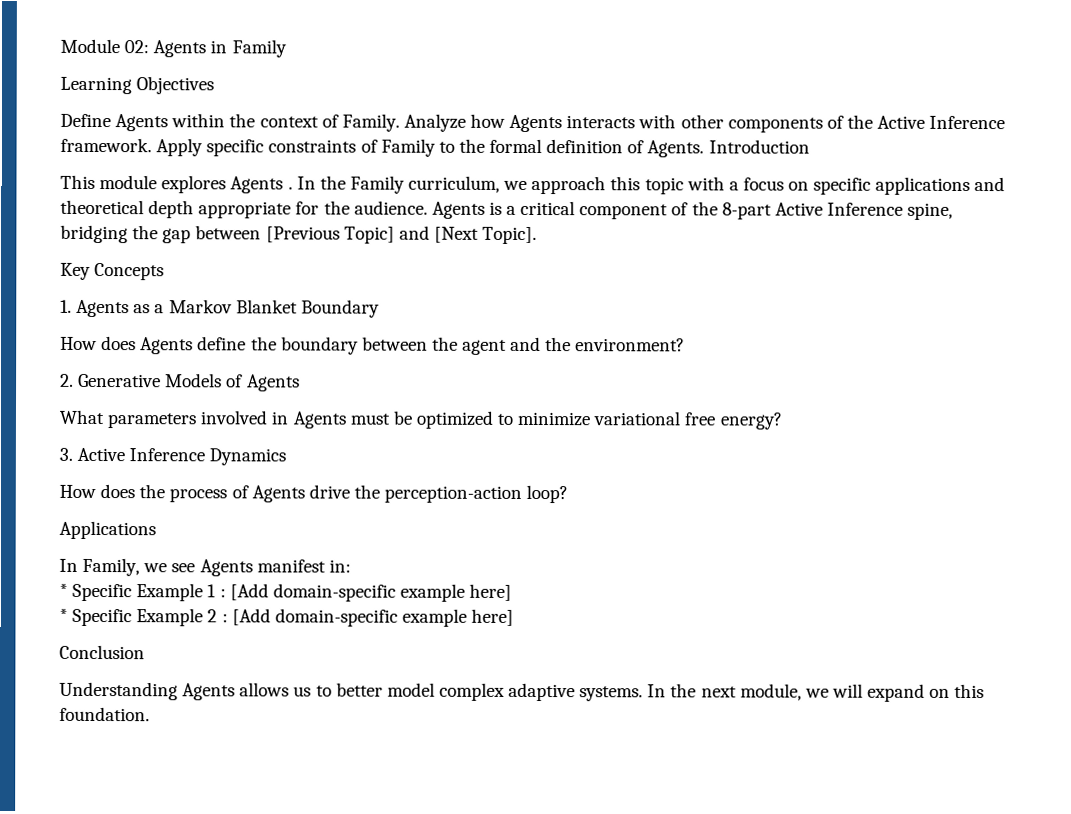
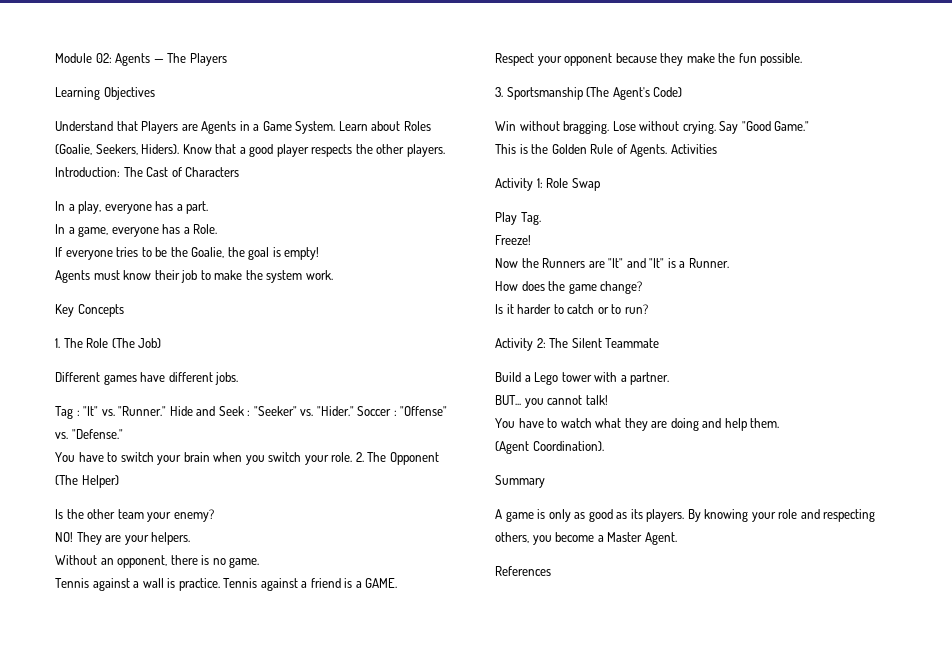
[210,39,287,58] in Family -> [153,53,227,66] — The Players
[60,113,1006,133] [60,137,810,158] [60,174,1006,195] [60,199,954,220] [60,224,538,245] [60,262,165,281] [60,299,380,318] [60,336,686,355] [60,373,300,392] [59,409,782,430] [59,447,287,466] [59,484,569,504] [59,520,156,540] [59,557,351,577] [59,583,513,602] [59,608,515,627] [59,644,145,660] [59,681,985,702] [59,706,150,722] Define Agents within the context of Family. Analyze how Agents interacts with other components of the Active Inference framework. Apply specific constraints of Family to the formal definition of Agents. Introduction // This module explores Agents . In the Family curriculum, we approach this topic with a focus on specific applications and theoretical depth appropriate for the audience. Agents is a critical component of the 8-part Active Inference spine, bridging the gap between [Previous Topic] and [Next Topic]. // Key Concepts // 1. Agents as a Markov Blanket Boundary // How does Agents define the boundary between the agent and the environment? // 2. Generative Models of Agents // What parameters involved in Agents must be optimized to minimize variational free energy? // 3. Active Inference Dynamics // How does the process of Agents drive the perception-action loop? // Applications // In Family, we see Agents manifest in: // * Specific Example 1 : [Add domain-specific example here] // * Specific Example 2 : [Add domain-specific example here] // Conclusion // Understanding Agents allows us to better model complex adaptive systems. In the next module, we will expand on this foundation. -> [55,121,431,134] [55,144,445,157] [55,167,240,177] [55,201,209,214] [55,224,218,237] [55,247,320,260] [55,270,333,283] [55,304,124,317] [55,338,162,348] [55,372,239,385] [55,406,448,419] [55,429,123,439] [55,452,439,465] [55,475,119,488] [55,509,214,522] [55,532,191,545] [55,555,260,568] [55,578,398,591] [495,53,803,66] [495,87,683,100] [495,121,810,134] [495,144,717,157] [495,178,600,191] [495,212,541,225] [495,235,531,245] [495,258,729,268] [495,281,643,294] [495,304,648,314] [495,338,660,351] [495,372,670,385] [495,395,608,408] [495,418,780,431] [495,441,604,454] [495,475,545,488] [495,509,876,522] [495,532,677,545] [495,566,551,576] Understand that Players are Agents in a Game System. Learn about Roles (Goalie, Seekers, Hiders). Know that a good player respects the other players. Introduction: The Cast of Characters // In a play, everyone has a part. // In a game, everyone has a Role. // If everyone tries to be the Goalie, the goal is empty! // Agents must know their job to make the system work. // Key Concepts // 1. The Role (The Job) // Different games have different jobs. // Tag : "It" vs. "Runner." Hide and Seek : "Seeker" vs. "Hider." Soccer : "Offense" vs. "Defense." // You have to switch your brain when you switch your role. 2. The Opponent (The Helper) // Is the other team your enemy? // NO! They are your helpers. // Without an opponent, there is no game. // Tennis against a wall is practice. Tennis against a friend is a GAME. // Respect your opponent because they make the fun possible. // 3. Sportsmanship (The Agent's Code) // Win without bragging. Lose without crying. Say "Good Game." // This is the Golden Rule of Agents. Activities // Activity 1: Role Swap // Play Tag. // Freeze! // Now the Runners are "It" and "It" is a Runner. // How does the game change? // Is it harder to catch or to run? // Activity 2: The Silent Teammate // Build a Lego tower with a partner. // BUT... you cannot talk! // You have to watch what they are doing and help them. // (Agent Coordination). // Summary // A game is only as good as its players. By knowing your role and respecting others, you become a Master Agent. // References

